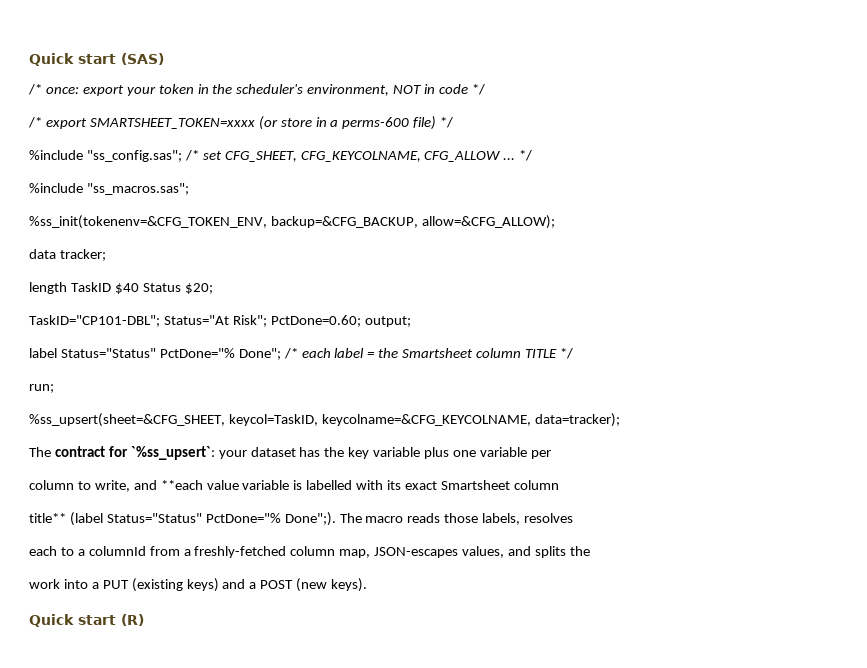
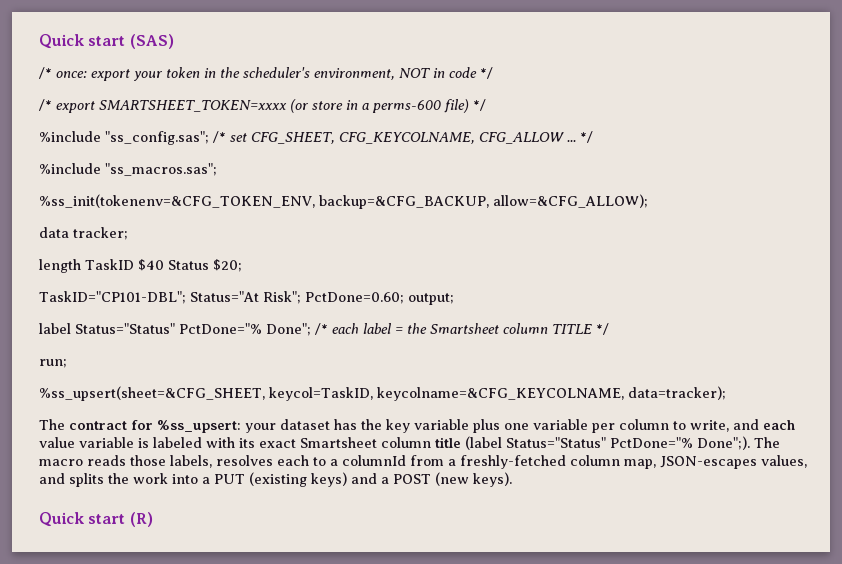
[130,446,215,460] `%ss_upsert`: -> [157,420,241,433] %ss_upsert:
(551, 454) // -> (615, 428) none
[160,480,203,490] **each -> [763,420,795,430] each
[306,480,353,490] labelled -> [153,437,202,448] labeled
[29,513,66,523] // title** -> [435,437,461,448] title
(574, 518) // -> (273, 460) none
(590, 551) // -> (129, 478) none

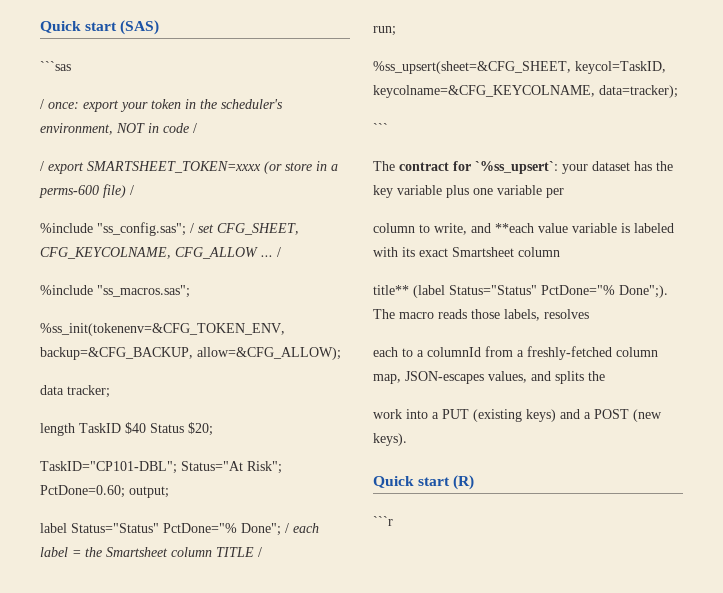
[39,67,52,79] /* -> [40,61,71,71] [40,99,44,109] ```sas // /
[480,67,493,79] [39,99,52,111] */ // /* -> [193,123,197,133] [40,161,44,171] / // /
[473,99,486,111] */ -> [130,185,134,195] /
[213,131,226,143] /* -> [190,223,194,233] /
[580,131,593,143] */ -> [277,247,281,257] /
[315,323,328,335] /* -> [285,523,289,533] /
[596,323,609,335] */ -> [258,547,262,557] /
(726, 393) none -> [373,123,388,133] // ```
[157,420,241,433] %ss_upsert: -> [475,161,558,174] `%ss_upsert`:
(615, 428) none -> (564, 193) //
[763,420,795,430] each -> [495,223,534,233] **each
[435,437,461,448] title -> [373,285,409,295] // title**
(273, 460) none -> (589, 314) //
(129, 478) none -> (605, 376) //
(153, 519) none -> [373,516,393,526] // ```r

